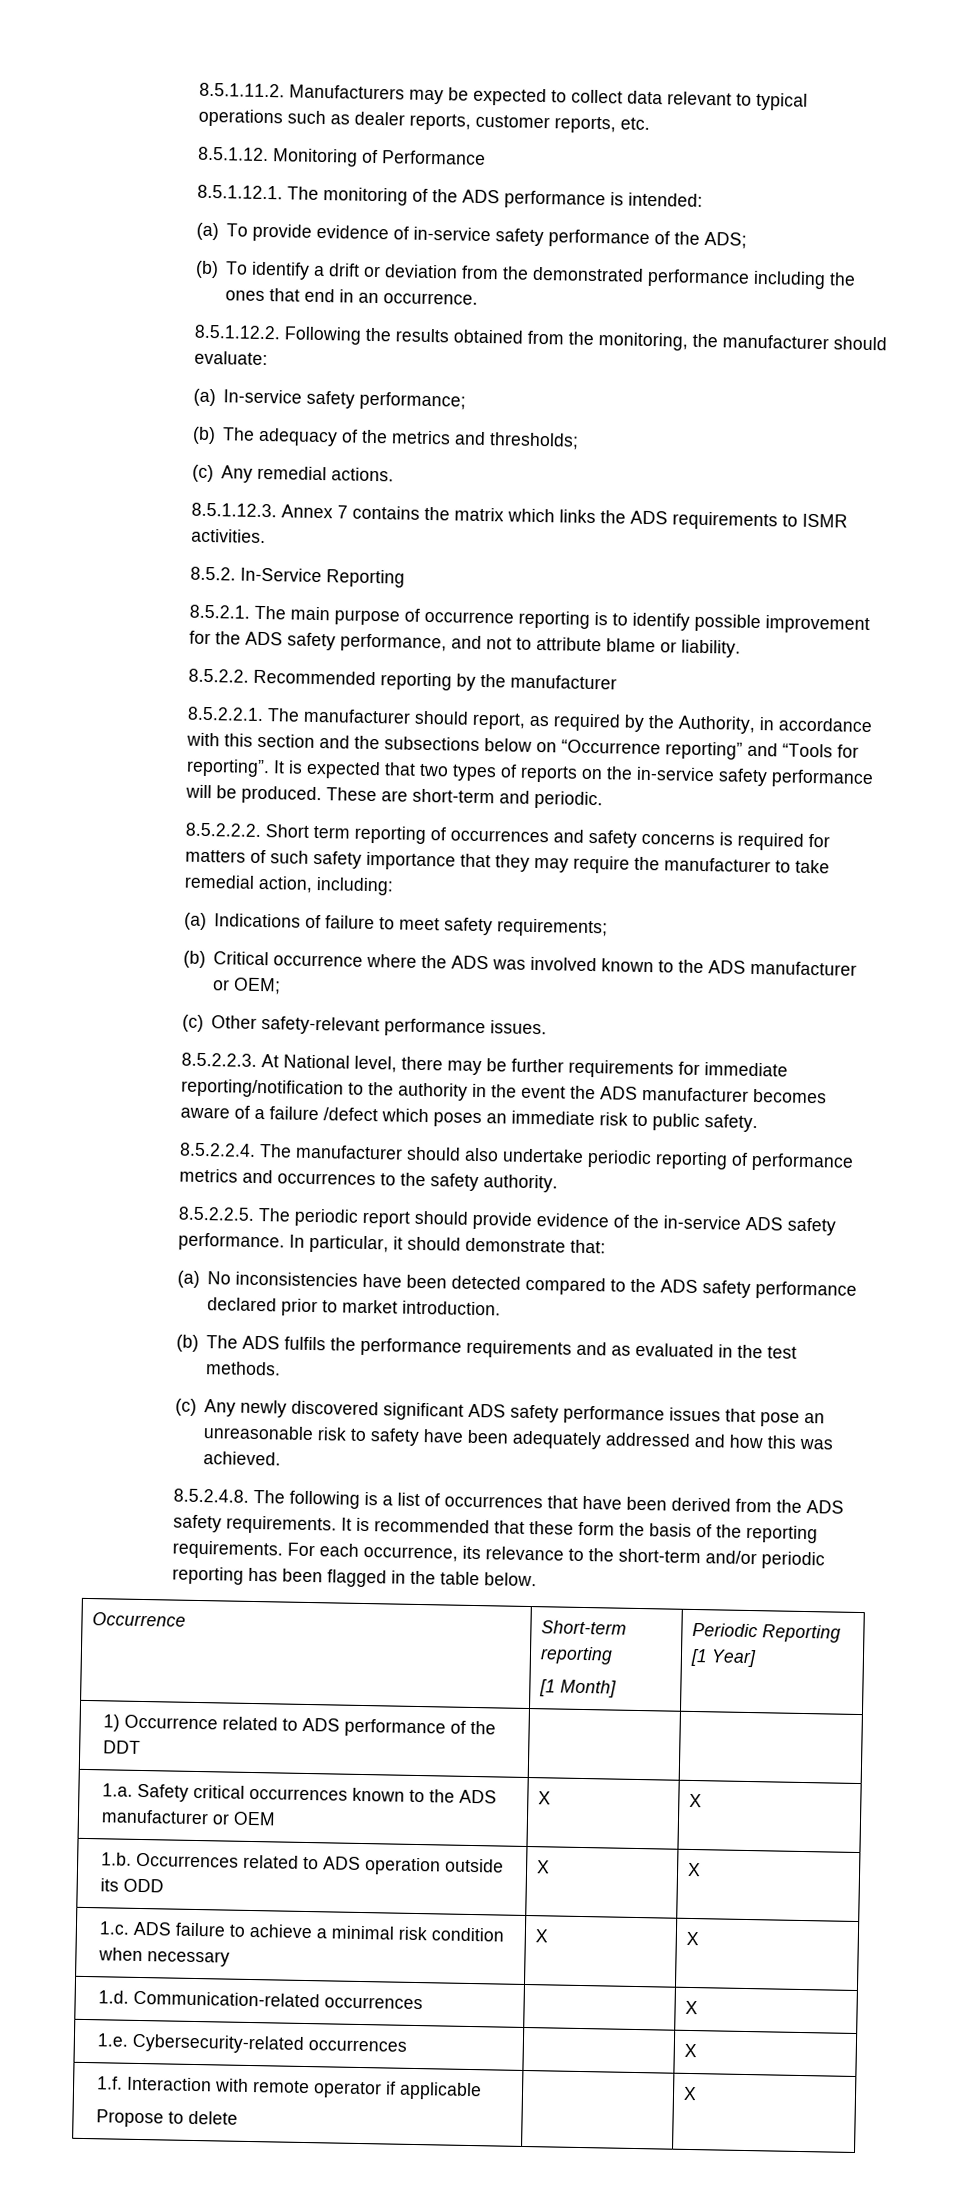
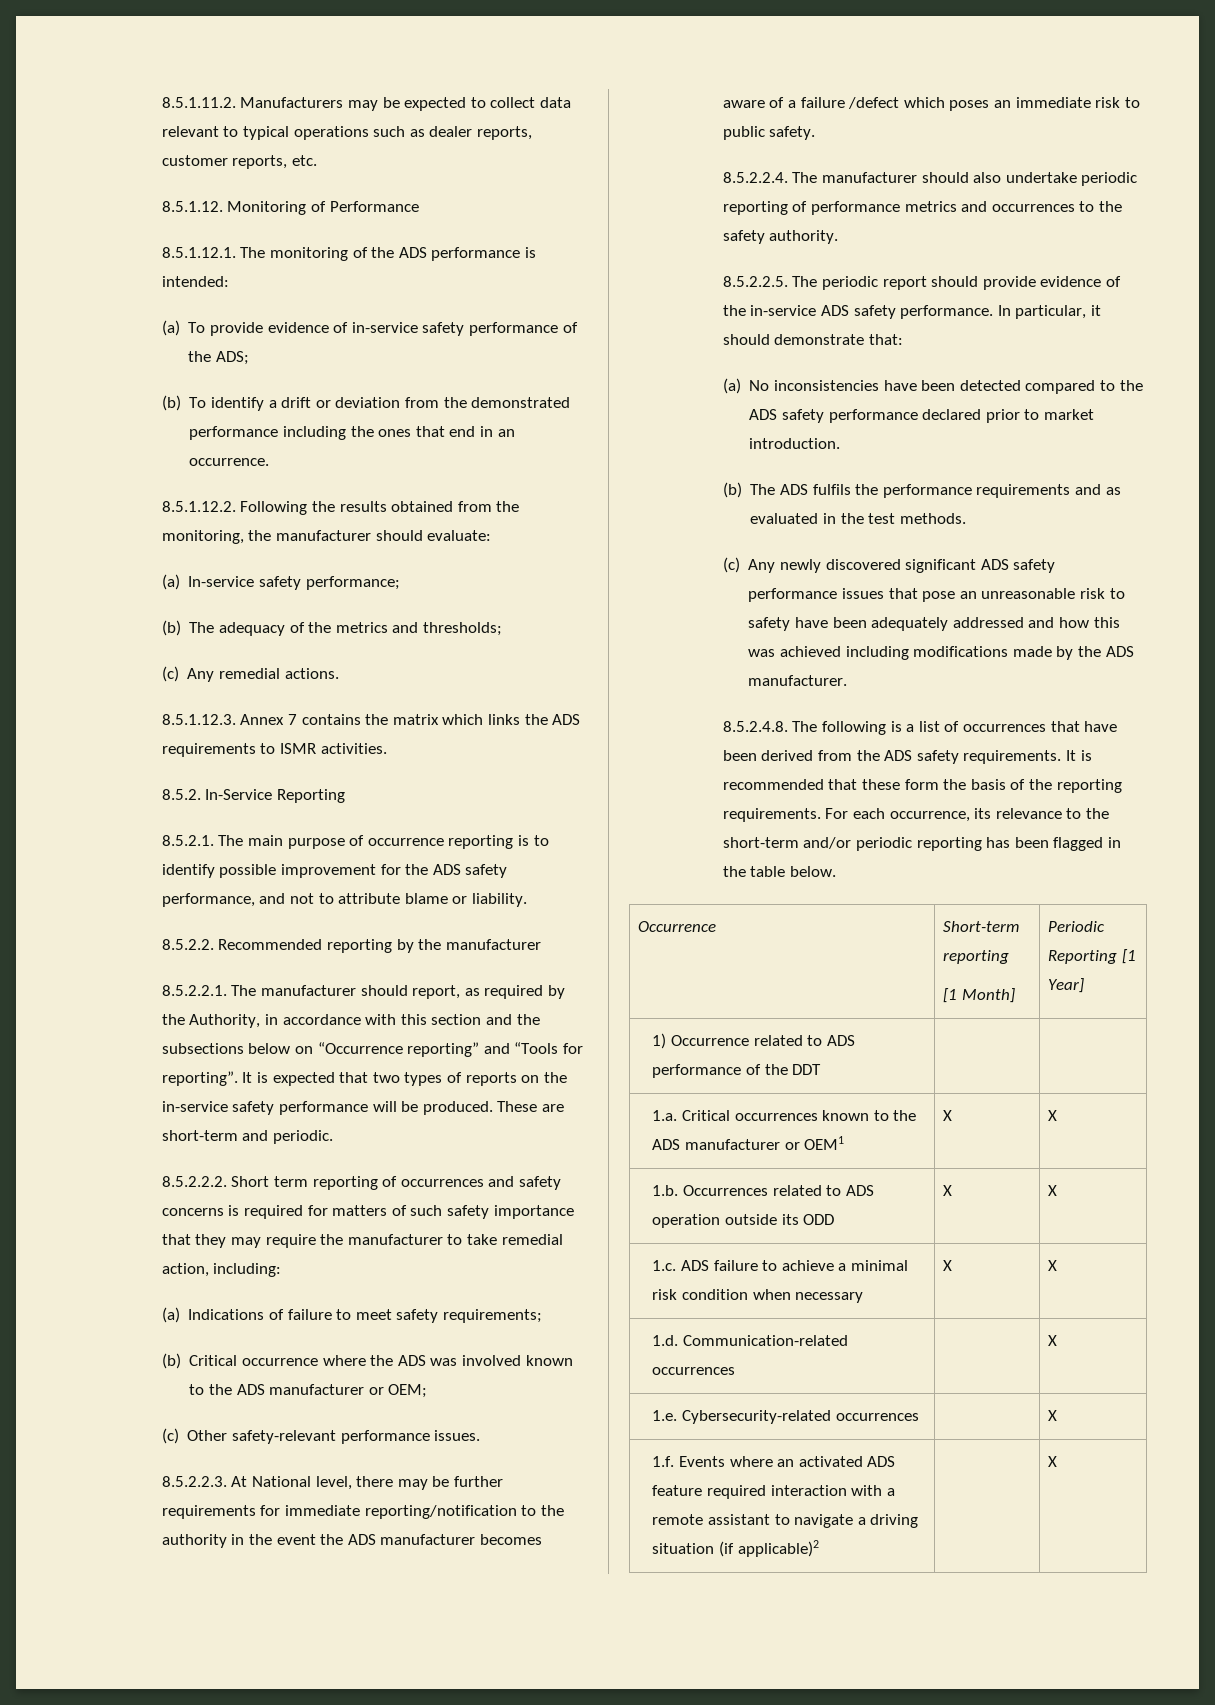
[203,1451,282,1466] achieved. -> [779,646,1134,660] [748,675,848,686] achieved including modifications made by the ADS manufacturer.
[136,1783,245,1802] Safety critical -> [681,1110,730,1121] Critical
[232,1811,276,1826] OEM -> [804,1136,845,1150] OEM1
[126,2076,482,2101] [95,2109,238,2128] Interaction with remote operator if applicable // Propose to delete -> [678,1456,896,1467] [652,1485,895,1499] [652,1514,919,1528] [652,1540,819,1557] Events where an activated ADS feature required interaction with a remote assistant to navigate a driving situation (if applicable)2

